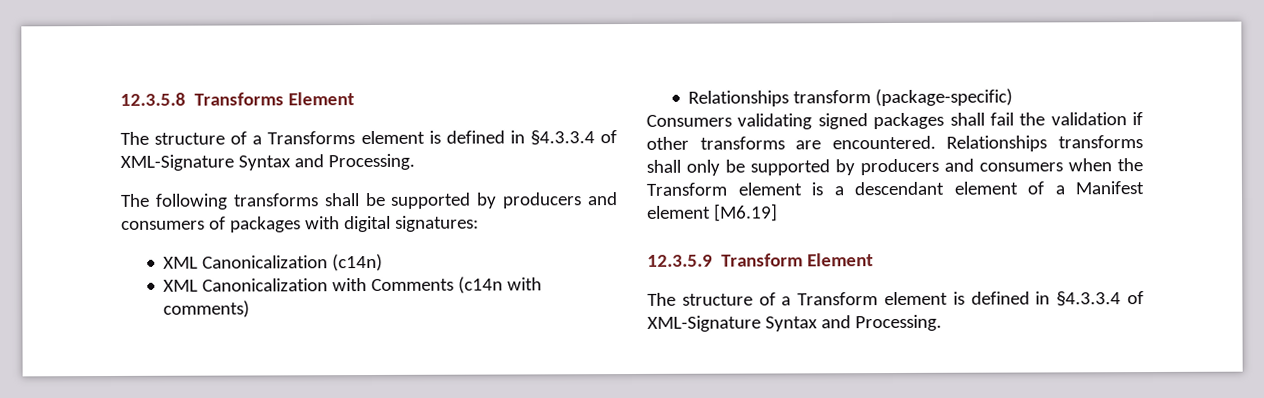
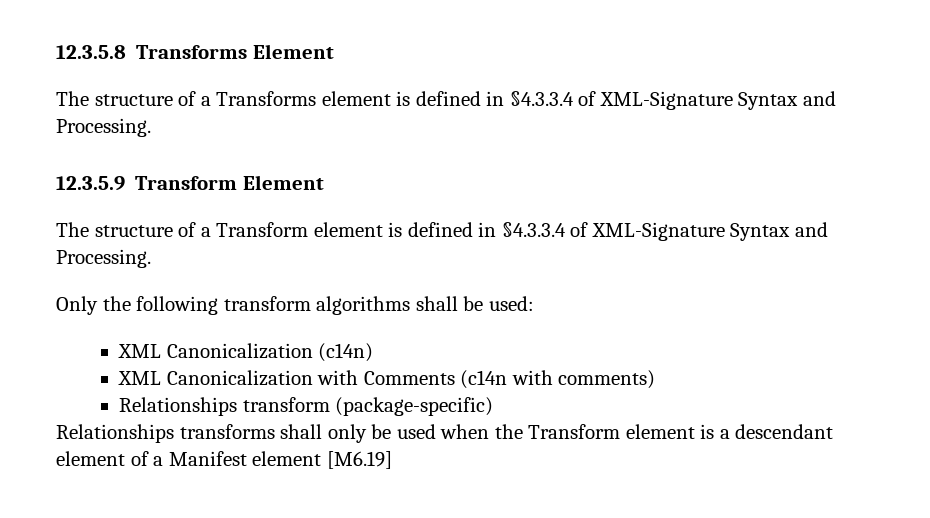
[120,192,618,210] [121,215,479,233] [163,253,384,272] [163,276,543,294] [163,300,251,318] [688,88,1014,107] [646,112,1143,130] [646,135,1143,152] [646,158,1143,176] [646,181,1144,196] [647,203,778,222] // The following transforms shall be supported by producers and consumers of packages with digital signatures: // XML Canonicalization (c14n) // XML Canonicalization with Comments (c14n with comments) // Relationships transform (package-specific) // Consumers validating signed packages shall fail the validation if other transforms are encountered. Relationships transforms shall only be supported by producers and consumers when the Transform element is a descendant element of a Manifest element [M6.19] -> (151, 127) none
(942, 323) none -> [56,296,534,315] [118,343,374,362] [118,370,656,389] [119,397,494,416] [56,424,834,443] [56,451,392,469] // Only the following transform algorithms shall be used: // XML Canonicalization (c14n) // XML Canonicalization with Comments (c14n with comments) // Relationships transform (package-specific) // Relationships transforms shall only be used when the Transform element is a descendant element of a Manifest element [M6.19]

